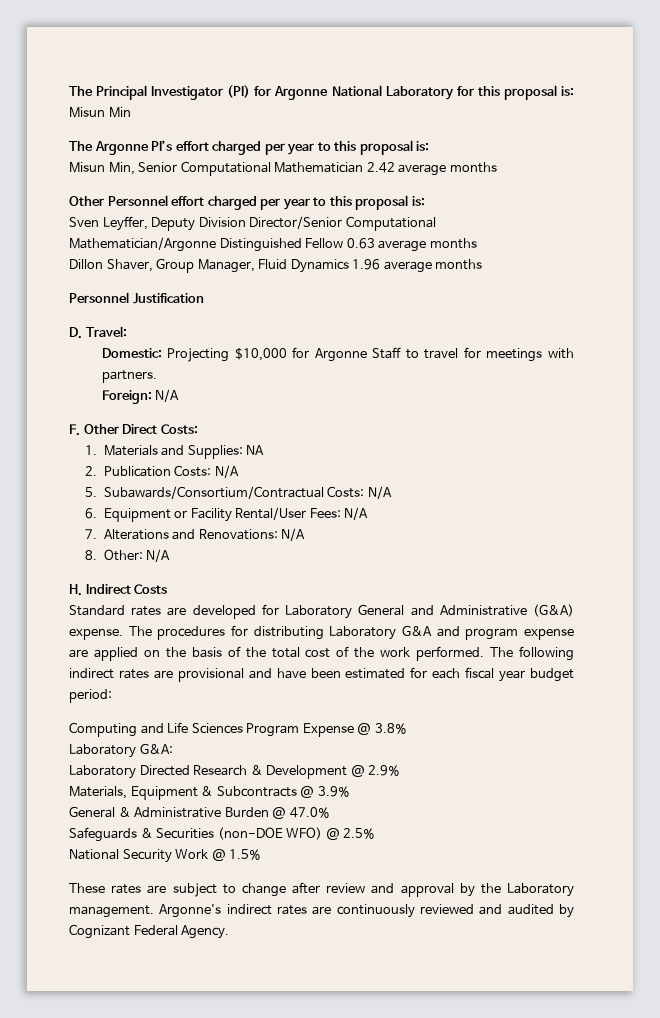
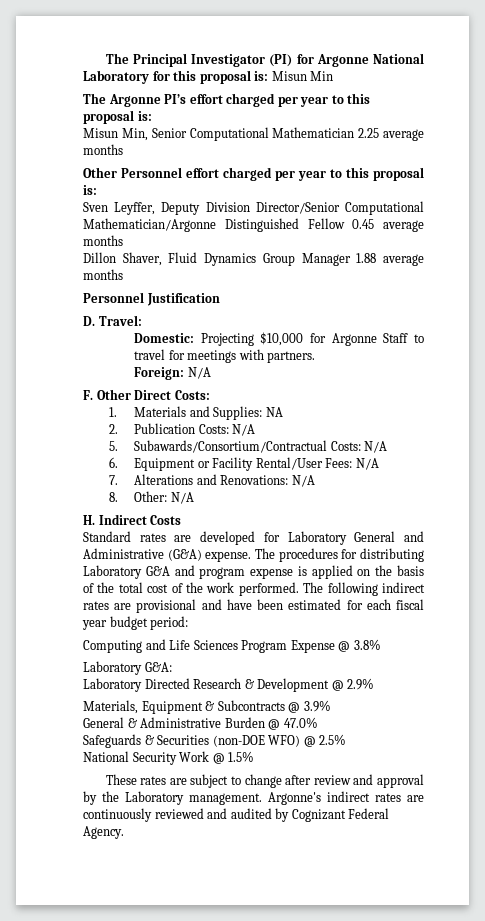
[366,162,395,173] 2.42 -> [358,128,380,138] 2.25
[346,238,375,249] 0.63 -> [352,219,375,229] 0.45
[156,258,381,273] Group Manager, Fluid Dynamics 1.96 -> [168,252,377,266] Fluid Dynamics Group Manager 1.88
[69,649,88,658] are -> [297,566,307,576] is

